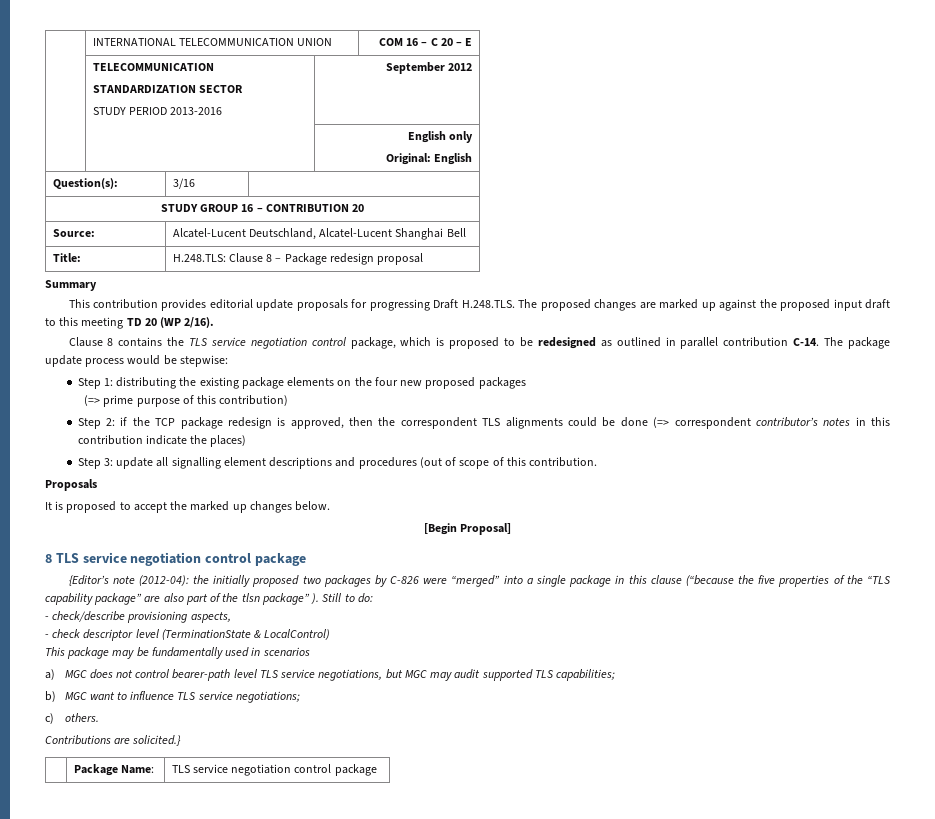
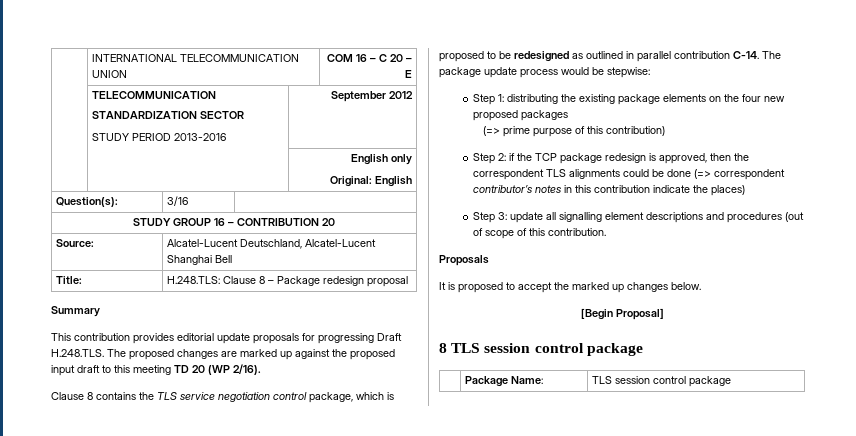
[82,552,306,566] [68,575,891,587] [45,593,373,605] [45,611,231,623] [45,629,331,641] [45,647,310,659] [45,669,616,681] [45,691,300,703] [45,713,99,724] [45,735,182,746] service negotiation control package // {Editor’s note (2012-04): the initially proposed two packages by C-826 were “merged” into a single package in this clause (“because the five properties of the “TLS capability package” are also part of the tlsn package” ). Still to do: // - check/describe provisioning aspects, // - check descriptor level (TerminationState & LocalControl) // This package may be fundamentally used in scenarios // a) MGC does not control bearer-path level TLS service negotiations, but MGC may audit supported TLS capabilities; // b) MGC want to influence TLS service negotiations; // c) others. // Contributions are solicited.} -> [484,343,643,356] session control package
[192,764,292,776] service negotiation -> [614,376,650,384] session

